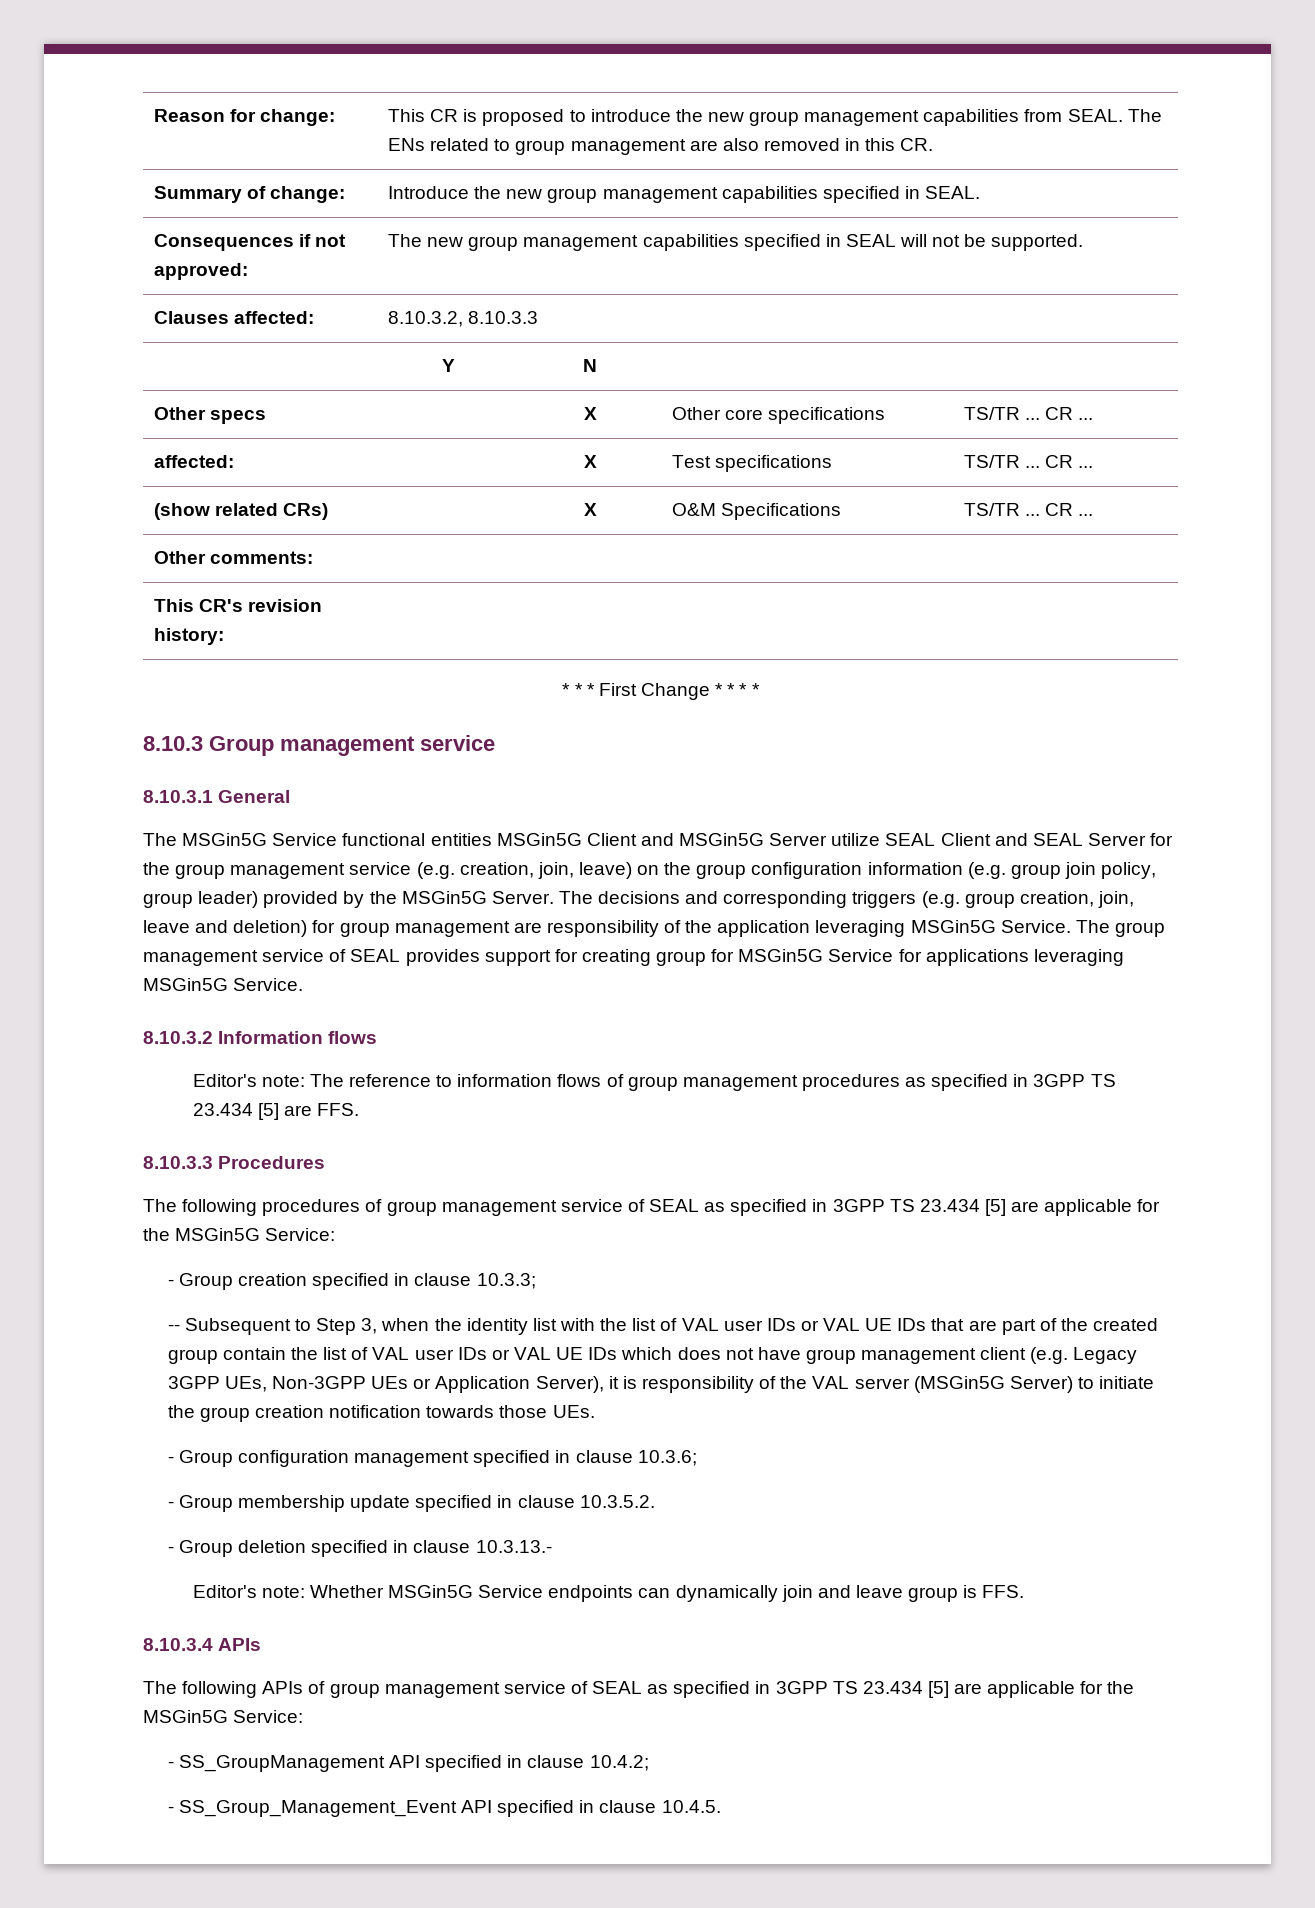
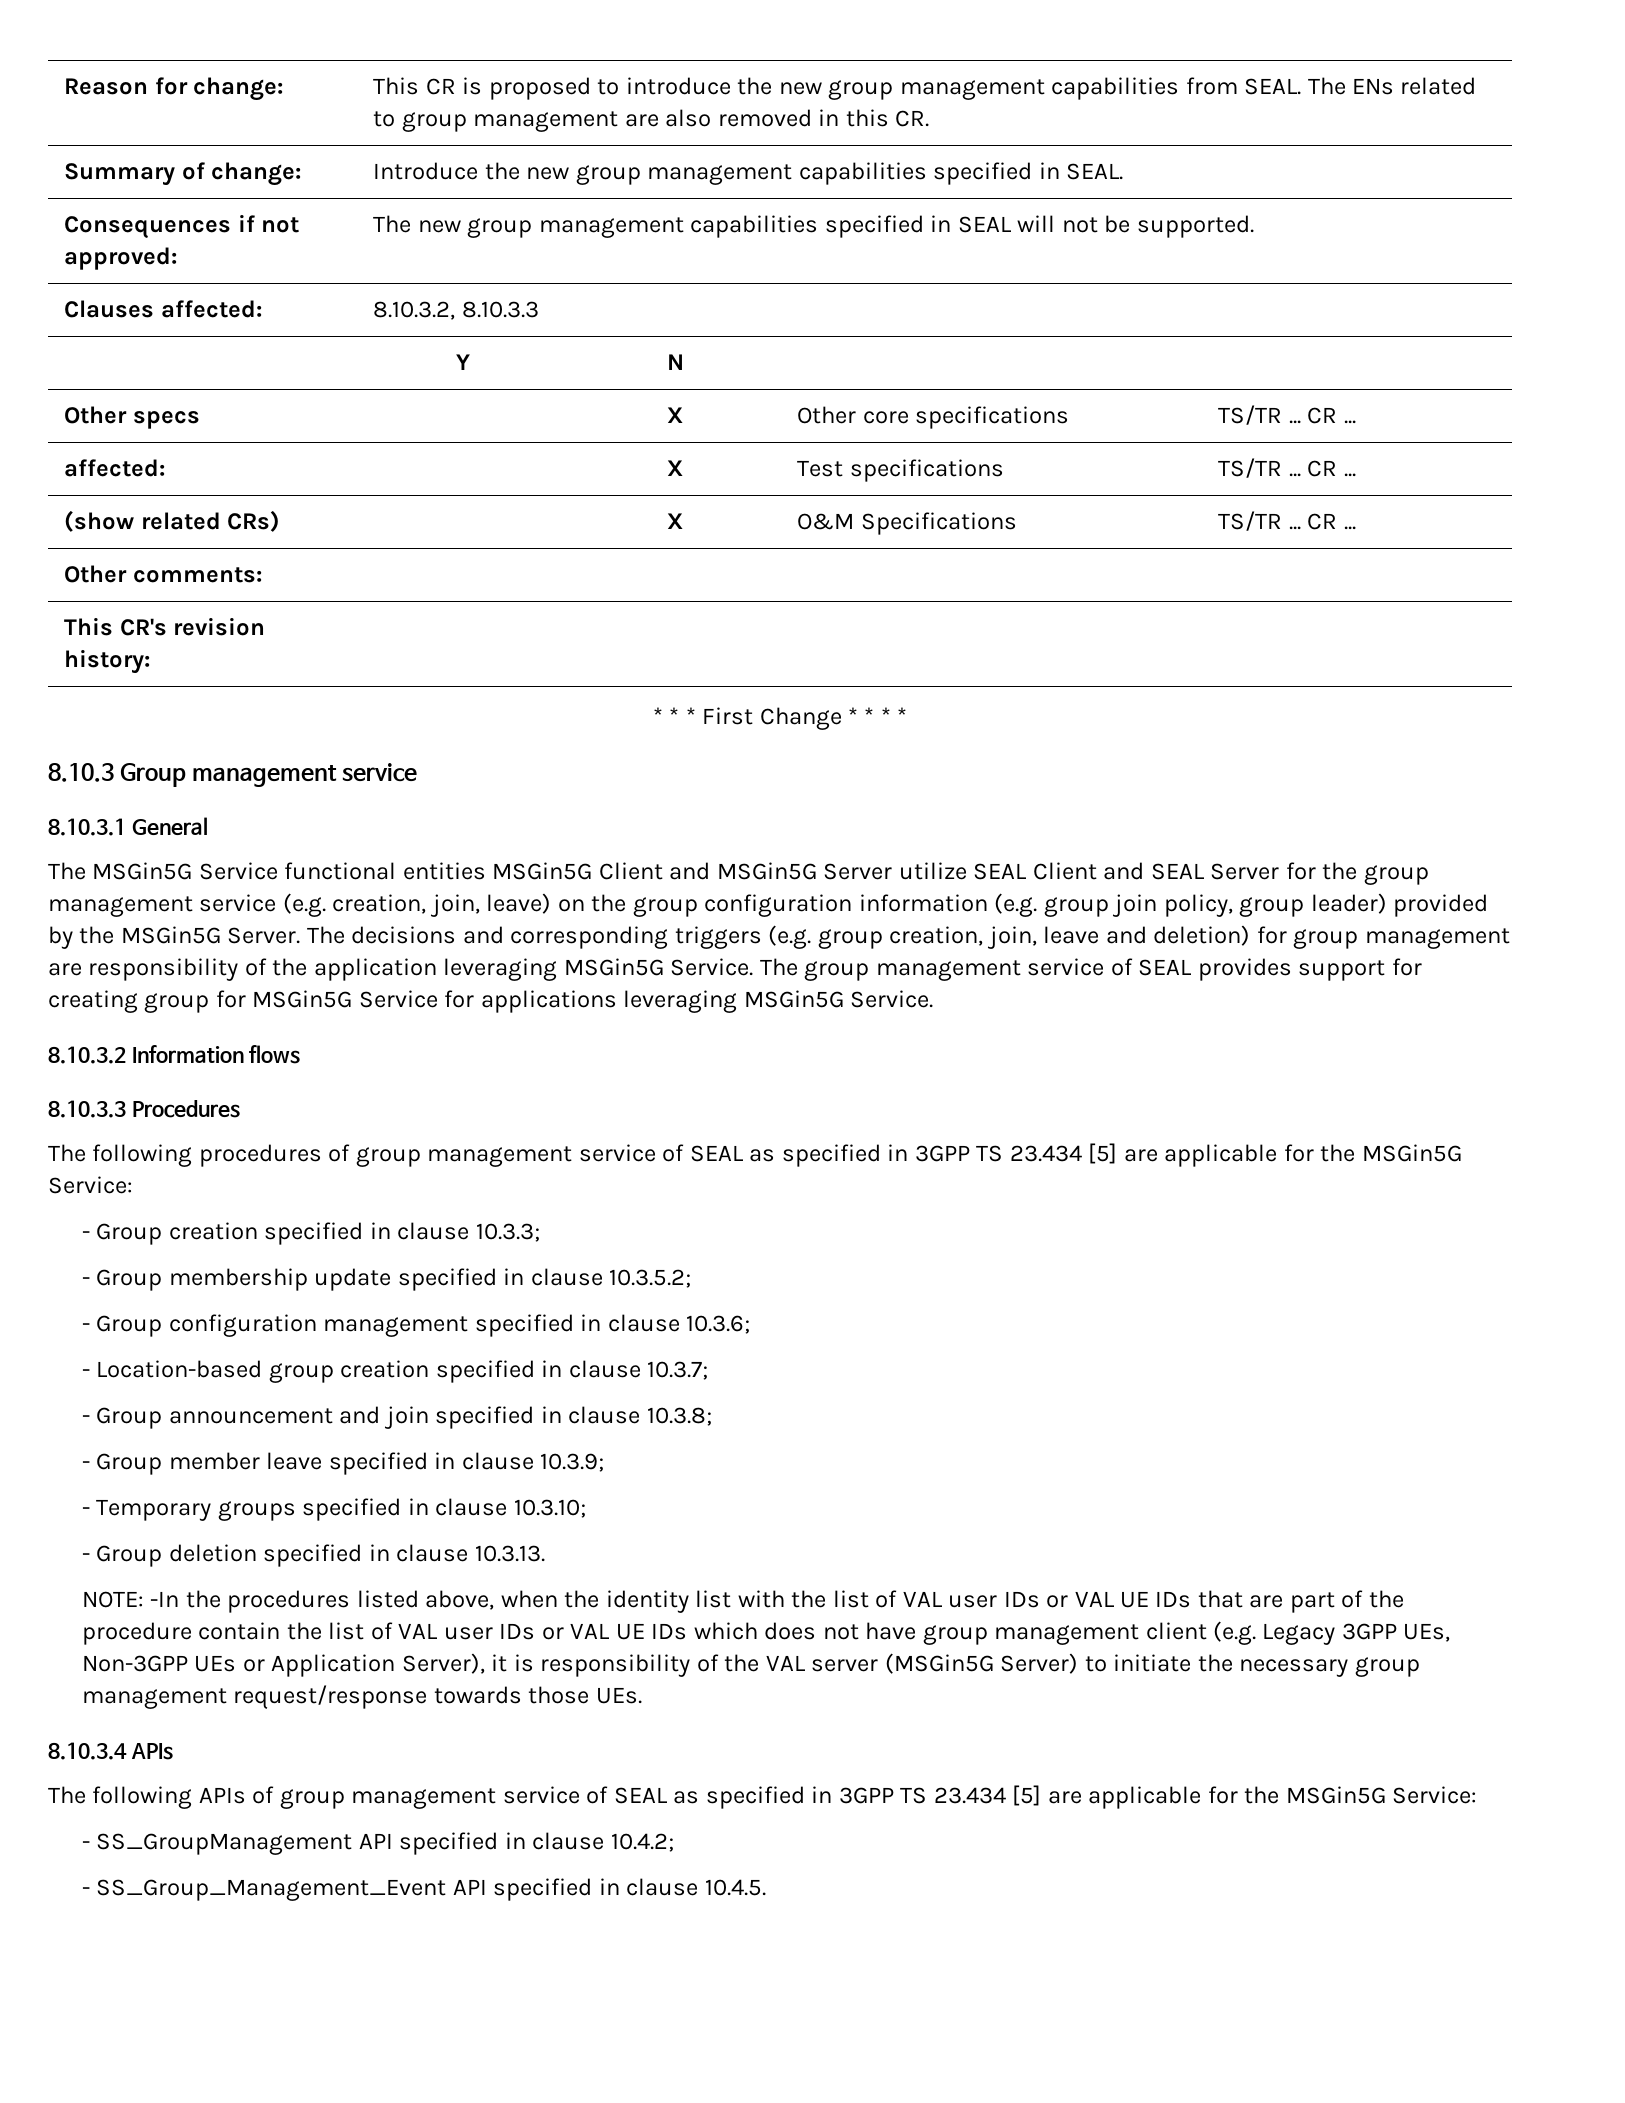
[192,1074,1116,1091] [192,1103,359,1120] // Editor's note: The reference to information flows of group management procedures as specified in 3GPP TS 23.434 [5] are FFS. -> (301, 1054) none
[167,1318,378,1335] -- Subsequent to Step 3, -> [81,1268,692,1291] [81,1314,751,1337] [81,1360,709,1383] [81,1406,712,1429] [81,1452,605,1475] [81,1498,586,1521] [81,1544,545,1567] [81,1590,495,1613] - Group membership update specified in clause 10.3.5.2; // - Group configuration management specified in clause 10.3.6; // - Location-based group creation specified in clause 10.3.7; // - Group announcement and join specified in clause 10.3.8; // - Group member leave specified in clause 10.3.9; // - Temporary groups specified in clause 10.3.10; // - Group deletion specified in clause 10.3.13. // NOTE: -In the procedures listed above,
[1093,1318,1159,1331] [167,1349,218,1364] created group -> [81,1622,192,1645] procedure
[199,1405,422,1422] group creation notification -> [1239,1657,1420,1677] [81,1685,428,1709] necessary group management request/response
[167,1450,697,1467] [167,1495,655,1512] [167,1540,552,1557] [192,1585,1025,1602] // - Group configuration management specified in clause 10.3.6; // - Group membership update specified in clause 10.3.5.2. // - Group deletion specified in clause 10.3.13.- // Editor's note: Whether MSGin5G Service endpoints can dynamically join and leave group is FFS. -> (642, 1695) none

